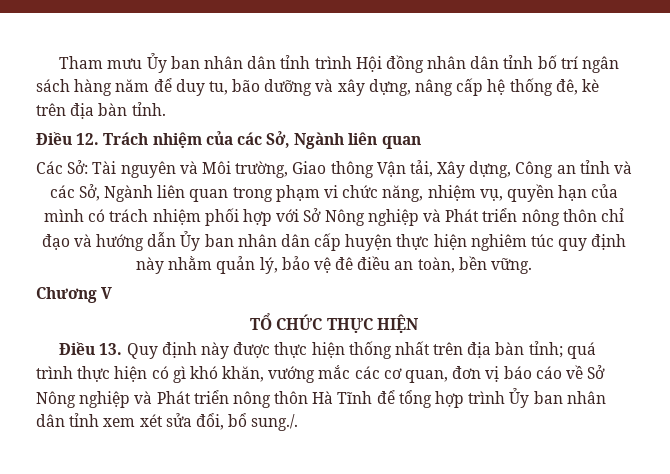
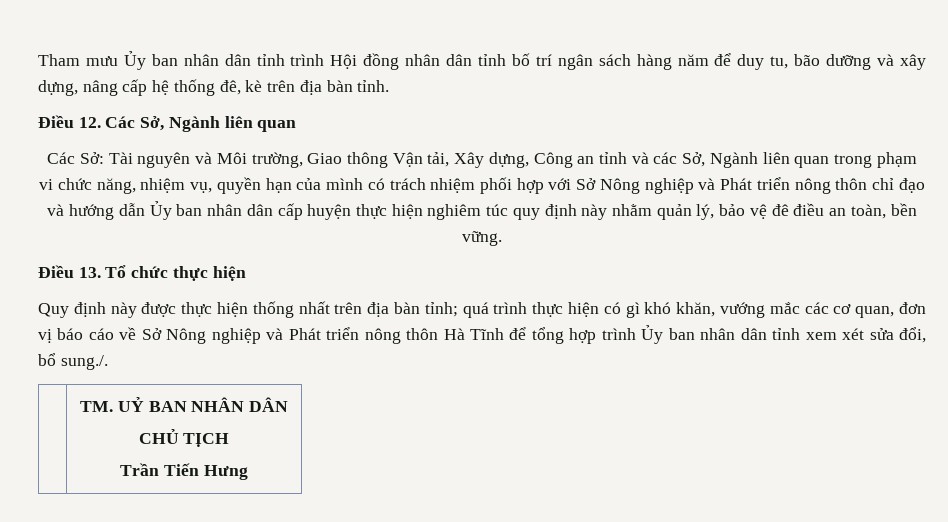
[103,131,262,148] Trách nhiệm của các -> [105,116,136,128] Các
[36,287,113,303] [250,313,418,333] [59,342,123,355] Chương V // TỔ CHỨC THỰC HIỆN // Điều 13. -> [38,265,246,281] Điều 13. Tổ chức thực hiện //
(299, 422) none -> [80,397,288,412] [138,429,230,447] [120,463,248,480] // | TM. UỶ BAN NHÂN DÂN // CHỦ TỊCH // Trần Tiến Hưng

